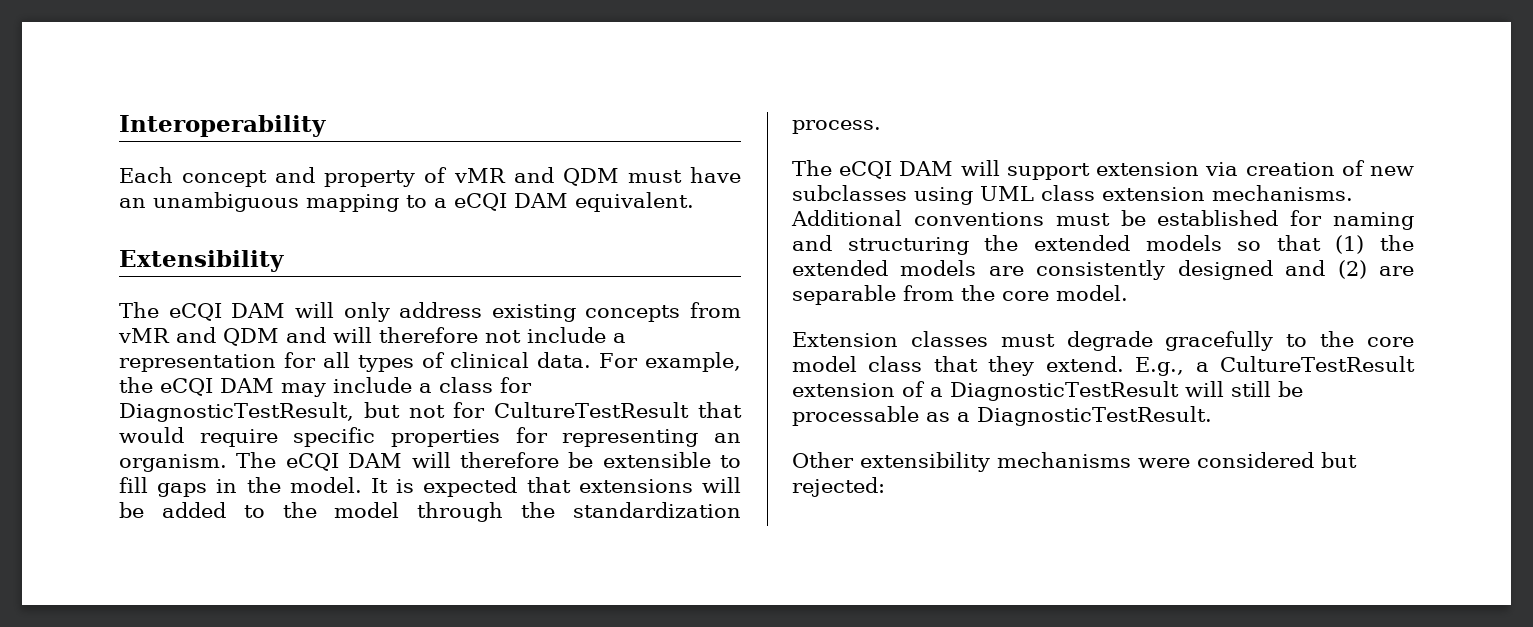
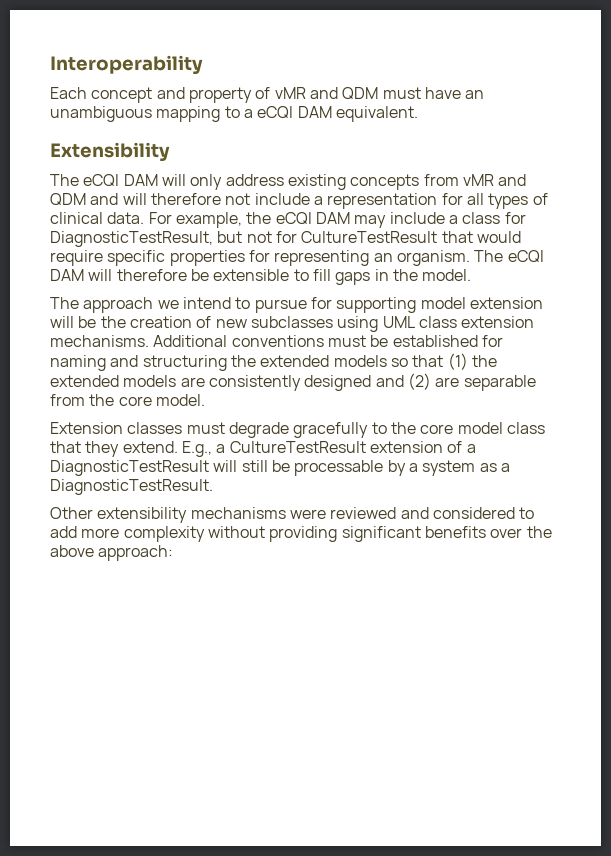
[371,477,741,497] [119,502,741,522] [792,120,881,134] [792,160,1239,180] It is expected that extensions will be added to the model through the standardization process. // The eCQI DAM will support extension via -> [50,297,543,313] [50,316,126,328] // The approach we intend to pursue for supporting model extension will be the
(919, 416) none -> [387,460,476,476] by a system
[1197,452,1357,468] [792,477,885,497] considered but rejected: -> [330,507,535,519] [50,526,552,542] [50,545,174,561] reviewed and considered to add more complexity without providing significant benefits over the above approach:

